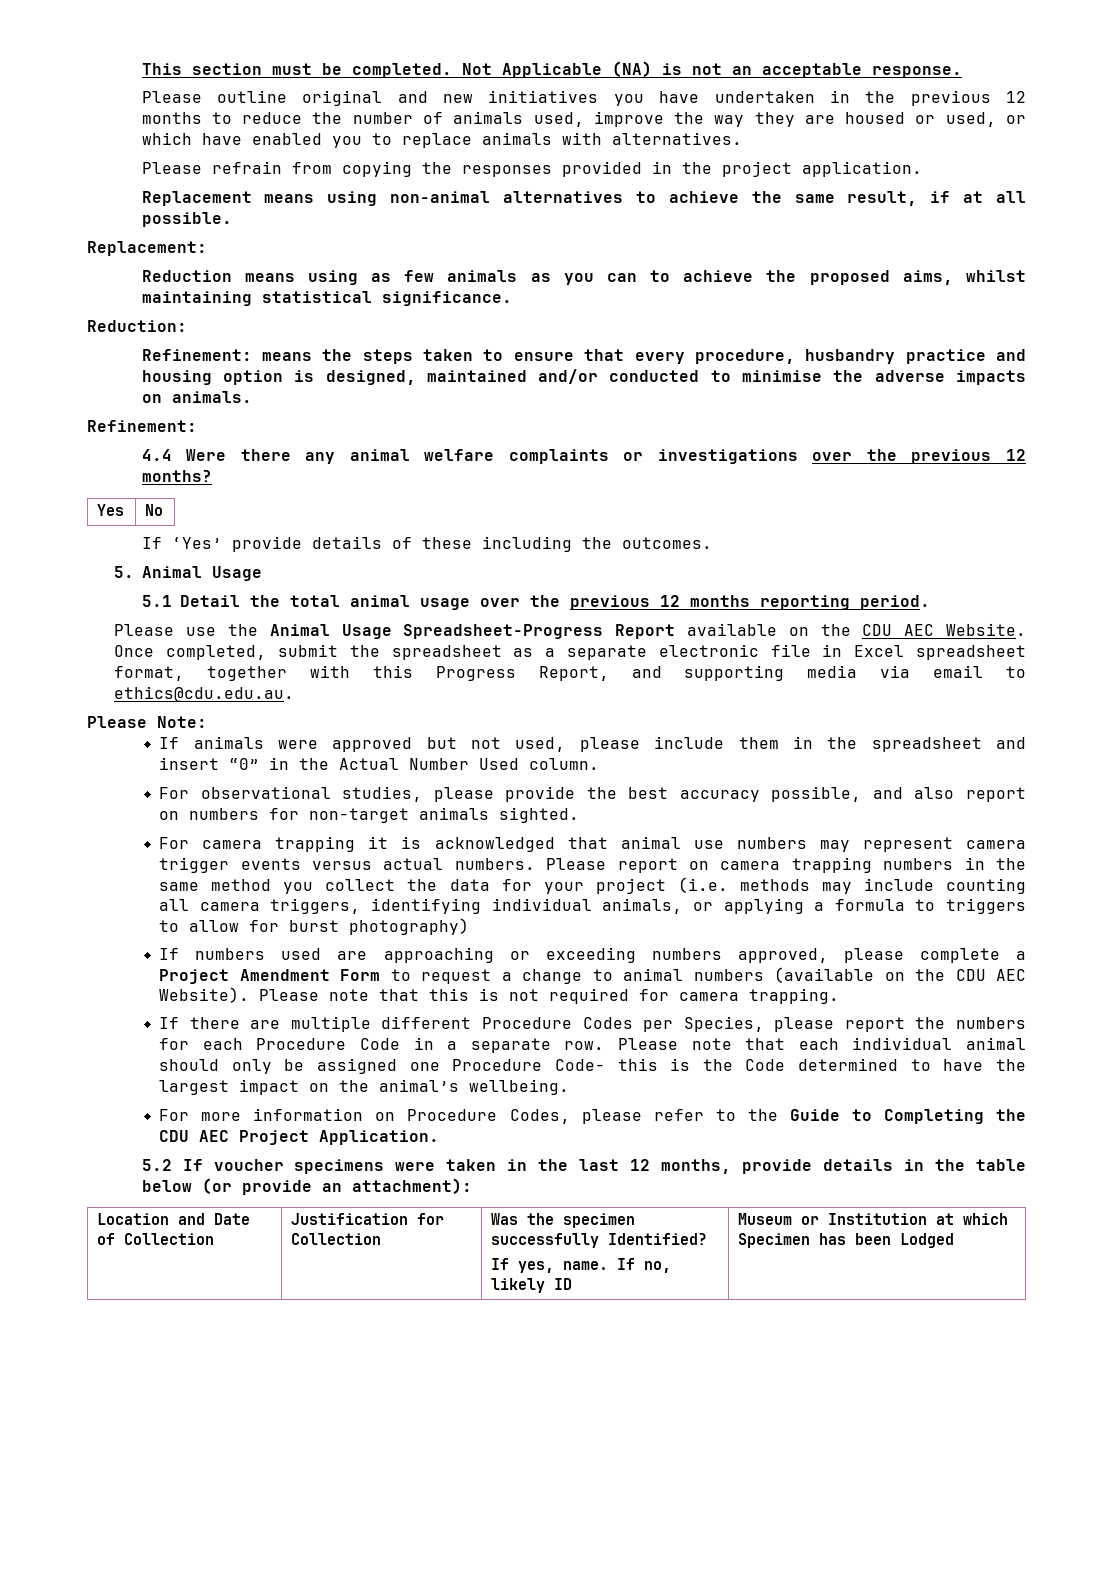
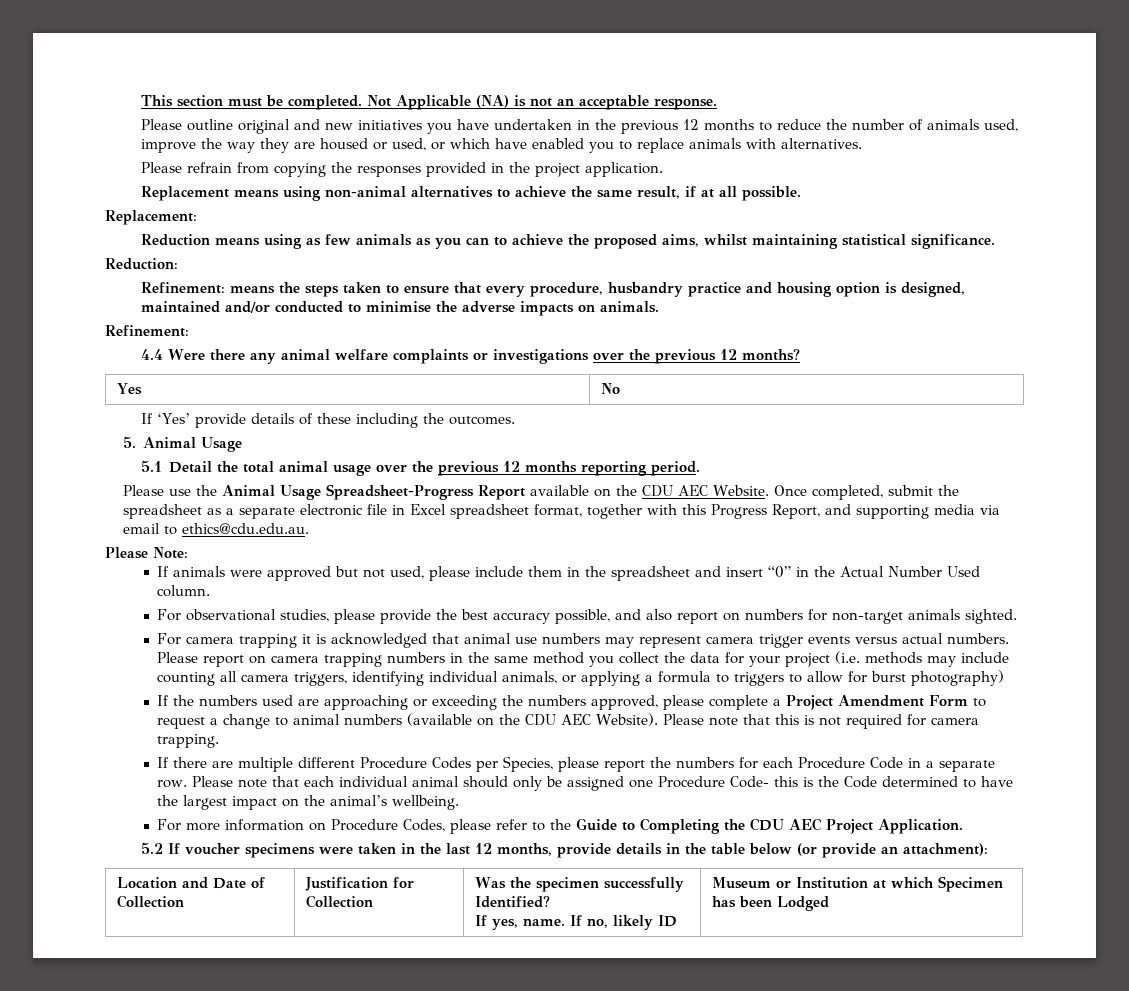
(180, 954) none -> [173,695,195,706] the
(636, 955) none -> [502,695,524,706] the

